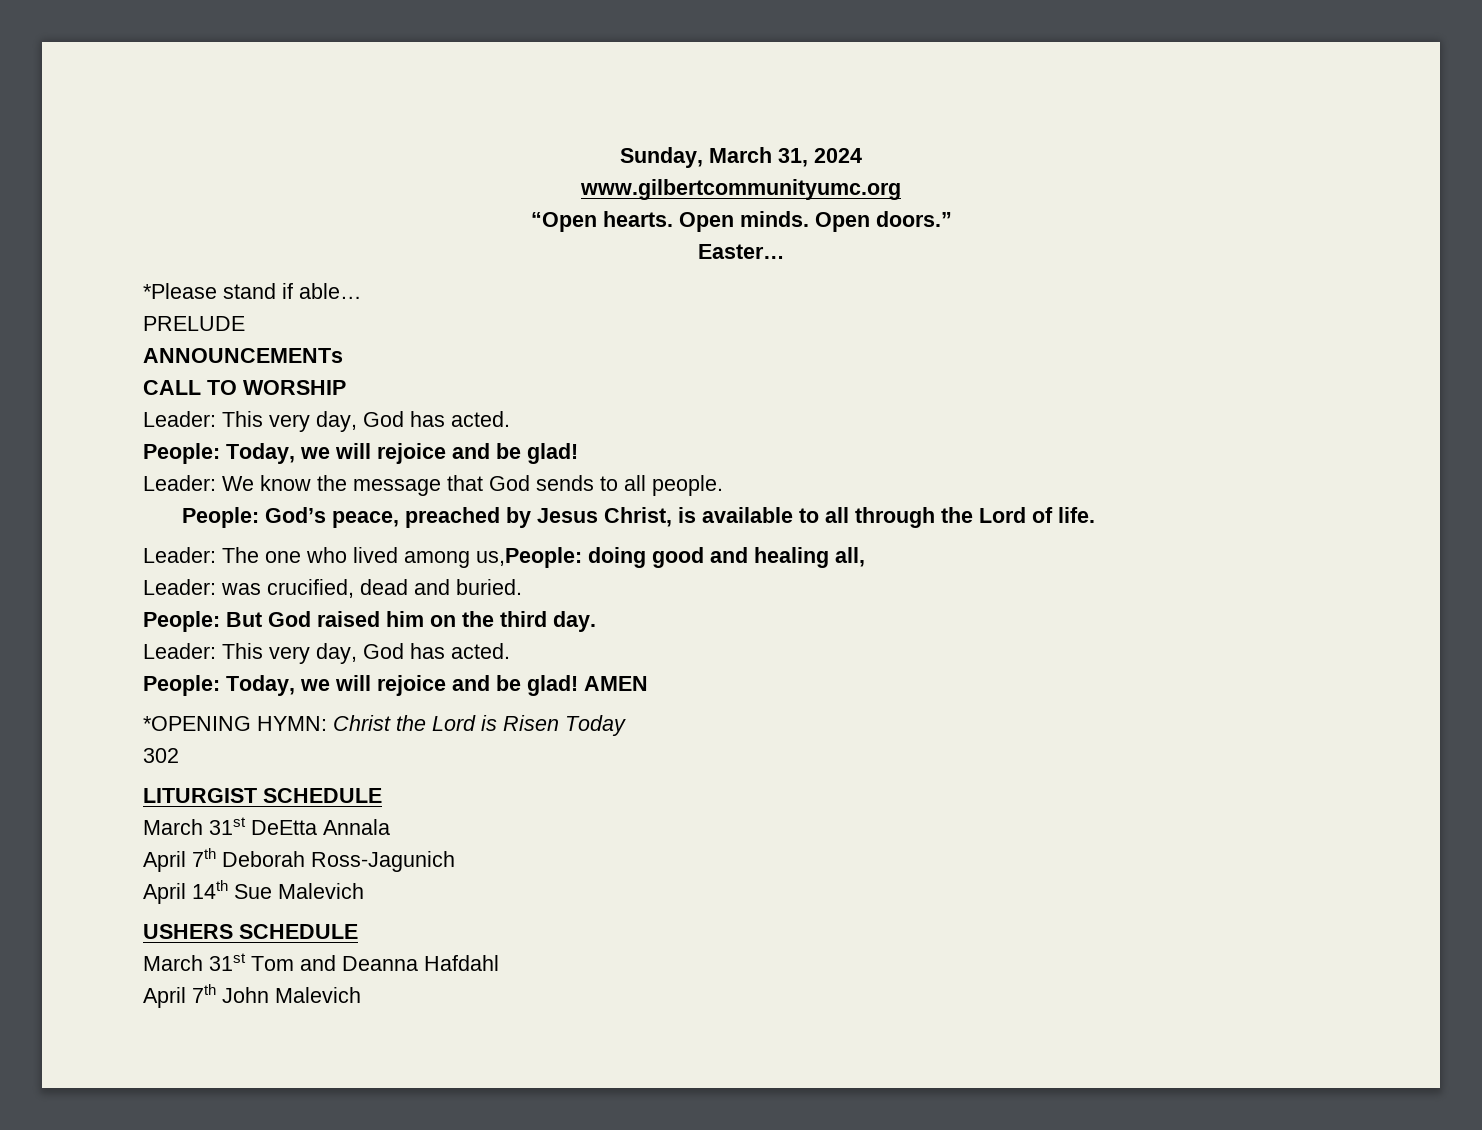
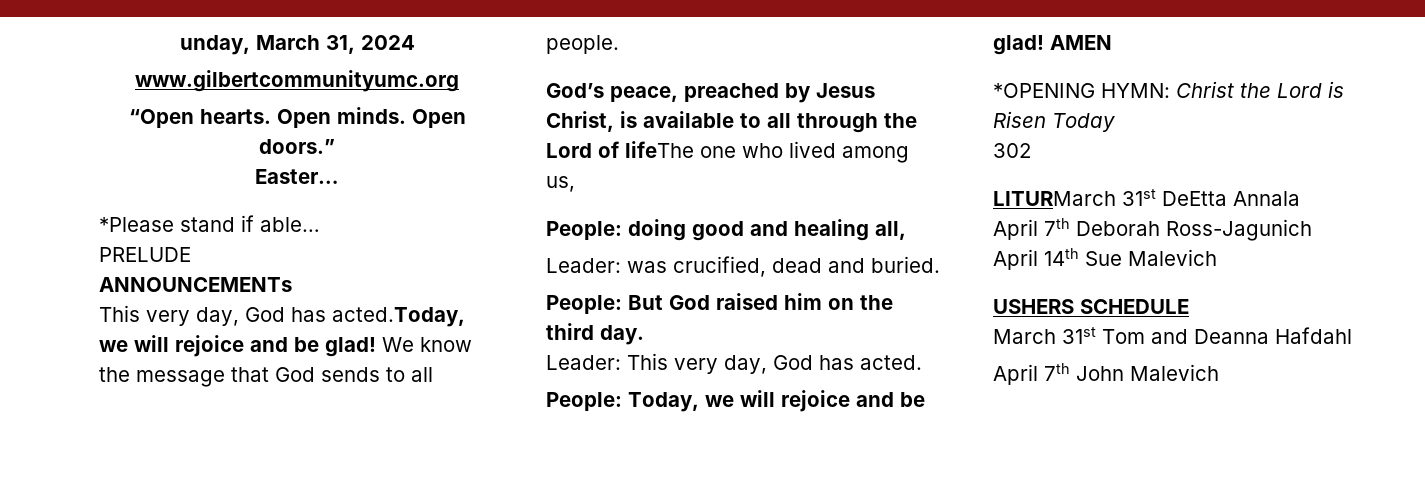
[620,147,703,168] Sunday, -> [179,35,250,55] unday,
[143,380,346,395] [143,411,510,432] [143,443,578,464] [143,475,216,491] CALL TO WORSHIP // Leader: This very day, God has acted. // People: Today, we will rejoice and be glad! // Leader: -> [99,305,465,327] [99,335,376,357] This very day, God has acted.Today, we will rejoice and be glad!
[182,507,260,528] People: -> (619, 44) none
[1058,507,1096,523] [143,547,259,563] life. // Leader: The -> [625,141,694,158] lifeThe
[476,547,582,568] us,People: -> [546,176,575,192] [546,221,622,240] us, // People:
[143,788,382,803] [143,819,203,835] LITURGIST SCHEDULE // March -> [993,191,1116,206] LITURMarch

